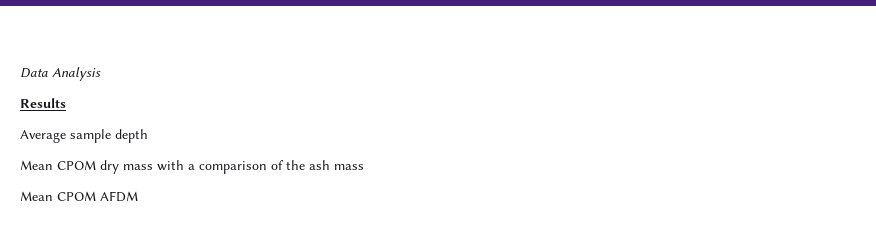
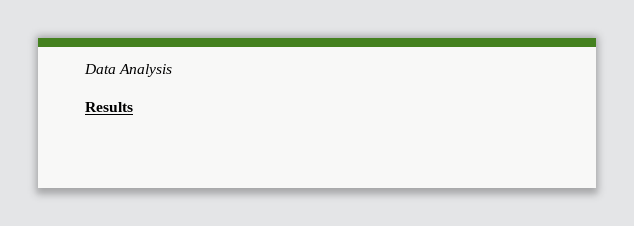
[20,129,148,143] [20,160,364,174] [20,191,138,202] // Average sample depth // Mean CPOM dry mass with a comparison of the ash mass // Mean CPOM AFDM -> (133, 107) none

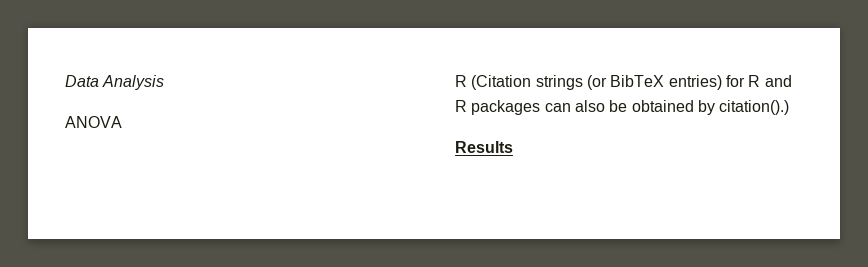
(173, 70) none -> [65,116,122,128] [455,75,792,90] [455,100,790,115] // ANOVA // R (Citation strings (or BibTeX entries) for R and R packages can also be obtained by citation().)

